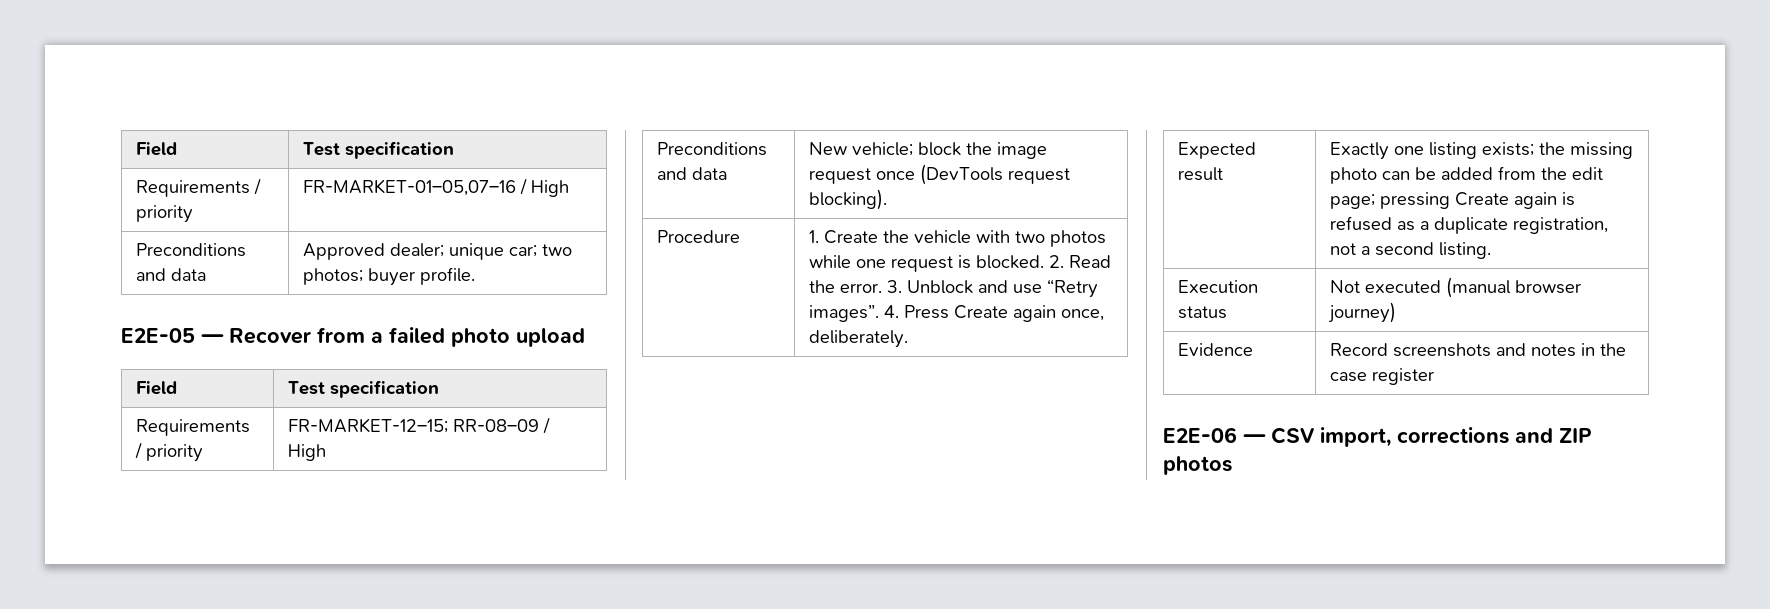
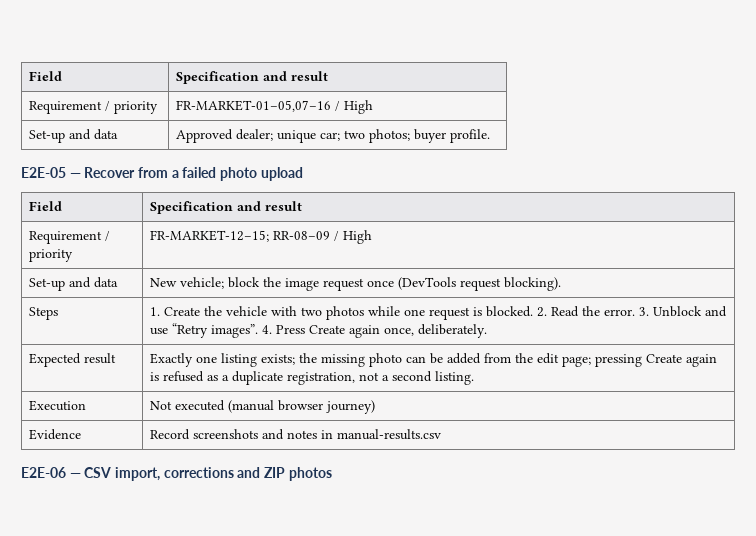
[136,142,178,156] [303,141,455,159] [136,180,251,197] Field | Test specification // Requirements -> [29,71,63,81] [176,71,329,84] [29,101,103,114] Field | Specification and result // Requirement
[136,243,247,257] Preconditions -> [29,130,66,143] Set-up
[288,380,440,398] [136,419,251,436] Test specification // Requirements -> [150,201,303,214] [29,231,103,244] Specification and result // Requirement
[657,142,768,156] Preconditions -> [29,278,66,291] Set-up
[657,230,741,243] Procedure -> [29,307,59,320] Steps
[1178,306,1228,319] status -> (87, 405) none
[1600,343,1627,356] [1330,368,1435,385] the case register -> [337,429,442,440] manual-results.csv

